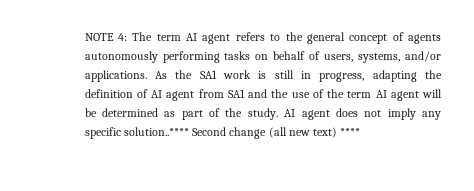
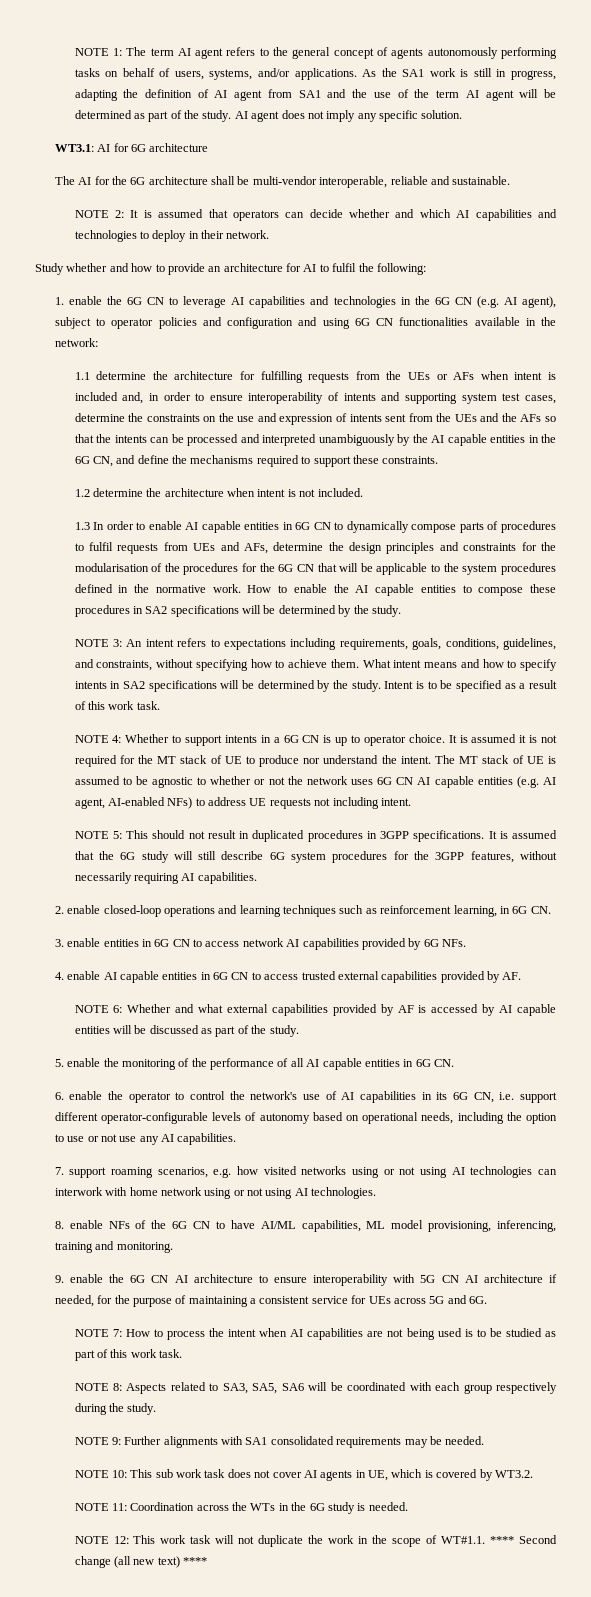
[84,33,127,41] NOTE 4: -> [74,48,122,56] NOTE 1:
[123,127,189,136] solution..**** -> [421,110,463,119] [54,143,209,152] [54,176,511,188] [74,209,558,221] [74,230,270,242] [35,263,426,275] [54,296,557,308] [54,317,556,329] [54,338,98,347] [74,371,556,383] [74,392,556,404] [74,413,557,425] [74,434,556,446] [74,455,439,467] [74,488,363,497] [74,521,556,533] [74,542,557,554] [74,563,557,575] [74,584,556,596] [74,605,401,617] [74,638,556,650] [74,659,557,671] [74,680,558,692] [74,701,160,710] [74,734,558,746] [74,755,556,767] [74,776,556,788] [74,797,411,809] [74,830,557,842] [74,851,557,863] [74,872,257,884] [54,905,551,917] [54,938,467,950] [54,971,522,983] [74,1004,557,1016] [74,1025,299,1037] [54,1058,455,1070] [54,1091,557,1103] [54,1112,558,1124] [54,1133,237,1145] [54,1166,557,1178] [54,1187,377,1199] [54,1220,556,1232] [54,1241,173,1253] [54,1274,557,1286] [54,1295,488,1307] [74,1328,557,1340] [74,1349,183,1361] [74,1382,557,1394] [74,1403,157,1415] [74,1436,485,1448] [74,1469,533,1481] [74,1502,408,1514] [74,1535,515,1547] solution. // WT3.1: AI for 6G architecture // The AI for the 6G architecture shall be multi-vendor interoperable, reliable and sustainable. // NOTE 2: It is assumed that operators can decide whether and which AI capabilities and technologies to deploy in their network. // Study whether and how to provide an architecture for AI to fulfil the following: // 1. enable the 6G CN to leverage AI capabilities and technologies in the 6G CN (e.g. AI agent), subject to operator policies and configuration and using 6G CN functionalities available in the network: // 1.1 determine the architecture for fulfilling requests from the UEs or AFs when intent is included and, in order to ensure interoperability of intents and supporting system test cases, determine the constraints on the use and expression of intents sent from the UEs and the AFs so that the intents can be processed and interpreted unambiguously by the AI capable entities in the 6G CN, and define the mechanisms required to support these constraints. // 1.2 determine the architecture when intent is not included. // 1.3 In order to enable AI capable entities in 6G CN to dynamically compose parts of procedures to fulfil requests from UEs and AFs, determine the design principles and constraints for the modularisation of the procedures for the 6G CN that will be applicable to the system procedures defined in the normative work. How to enable the AI capable entities to compose these procedures in SA2 specifications will be determined by the study. // NOTE 3: An intent refers to expectations including requirements, goals, conditions, guidelines, and constraints, without specifying how to achieve them. What intent means and how to specify intents in SA2 specifications will be determined by the study. Intent is to be specified as a result of this work task. // NOTE 4: Whether to support intents in a 6G CN is up to operator choice. It is assumed it is not required for the MT stack of UE to produce nor understand the intent. The MT stack of UE is assumed to be agnostic to whether or not the network uses 6G CN AI capable entities (e.g. AI agent, AI-enabled NFs) to address UE requests not including intent. // NOTE 5: This should not result in duplicated procedures in 3GPP specifications. It is assumed that the 6G study will still describe 6G system procedures for the 3GPP features, without necessarily requiring AI capabilities. // 2. enable closed-loop operations and learning techniques such as reinforcement learning, in 6G CN. // 3. enable entities in 6G CN to access network AI capabilities provided by 6G NFs. // 4. enable AI capable entities in 6G CN to access trusted external capabilities provided by AF. // NOTE 6: Whether and what external capabilities provided by AF is accessed by AI capable entities will be discussed as part of the study. // 5. enable the monitoring of the performance of all AI capable entities in 6G CN. // 6. enable the operator to control the network's use of AI capabilities in its 6G CN, i.e. support different operator-configurable levels of autonomy based on operational needs, including the option to use or not use any AI capabilities. // 7. support roaming scenarios, e.g. how visited networks using or not using AI technologies can interwork with home network using or not using AI technologies. // 8. enable NFs of the 6G CN to have AI/ML capabilities, ML model provisioning, inferencing, training and monitoring. // 9. enable the 6G CN AI architecture to ensure interoperability with 5G CN AI architecture if needed, for the purpose of maintaining a consistent service for UEs across 5G and 6G. // NOTE 7: How to process the intent when AI capabilities are not being used is to be studied as part of this work task. // NOTE 8: Aspects related to SA3, SA5, SA6 will be coordinated with each group respectively during the study. // NOTE 9: Further alignments with SA1 consolidated requirements may be needed. // NOTE 10: This sub work task does not cover AI agents in UE, which is covered by WT3.2. // NOTE 11: Coordination across the WTs in the 6G study is needed. // NOTE 12: This work task will not duplicate the work in the scope of WT#1.1. ****

